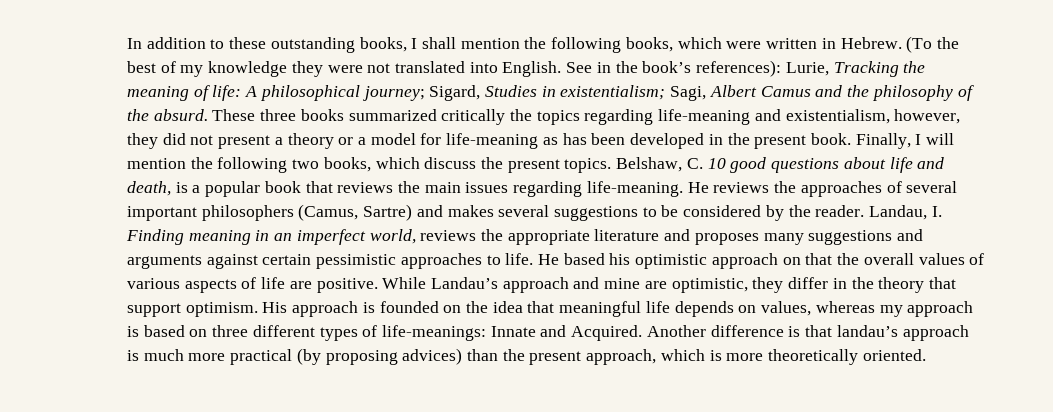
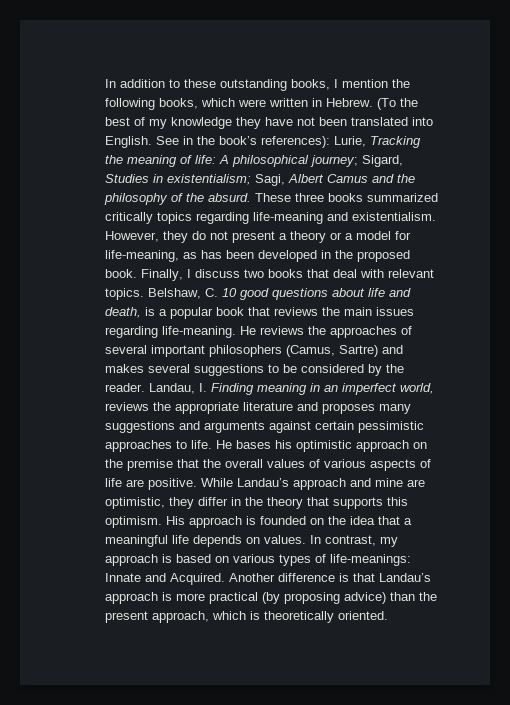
[421,37,456,49] shall -> (338, 83) none
[327,63,391,73] were not -> [264,117,347,126] have not been
[509,109,532,121] the -> (153, 218) none
[785,109,961,124] [126,133,186,149] existentialism, however, they did -> [351,212,436,221] [104,231,206,243] existentialism. However, they do
[446,133,539,149] life-meaning -> [104,250,179,262] life-meaning,
[754,135,807,149] present -> [356,250,410,262] proposed
[926,133,955,145] [126,157,560,173] will mention the following two books, which discuss the present -> [194,269,434,278] discuss two books that deal with relevant
[563,253,605,265] based -> [235,440,271,449] bases
(801, 261) none -> [104,459,173,471] the premise
[126,303,181,317] support -> [332,497,408,509] supports this
(555, 307) none -> [403,518,412,525] a
[761,301,875,316] values, whereas -> [263,535,376,546] values. In contrast,
[212,325,315,337] three different -> [232,554,275,563] various
[836,325,969,341] [126,349,184,361] landau’s approach is much -> [378,573,431,582] [104,592,172,604] Landau’s approach is
[402,348,463,365] advices) -> [343,592,386,604] advice)
[726,353,764,361] more -> (260, 615) none

